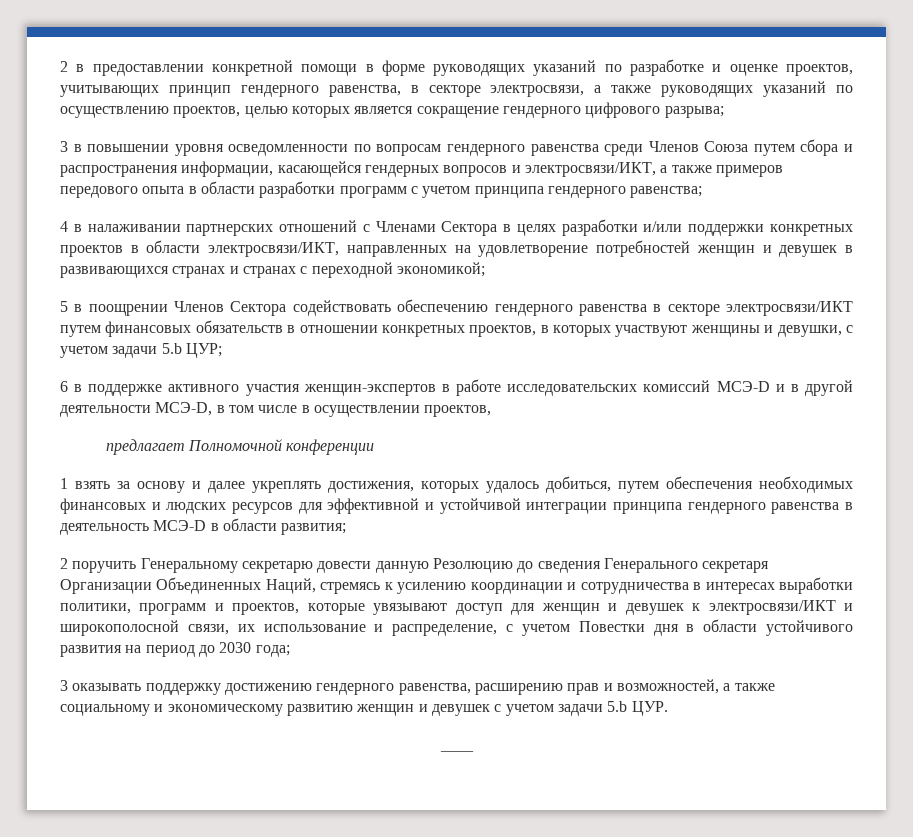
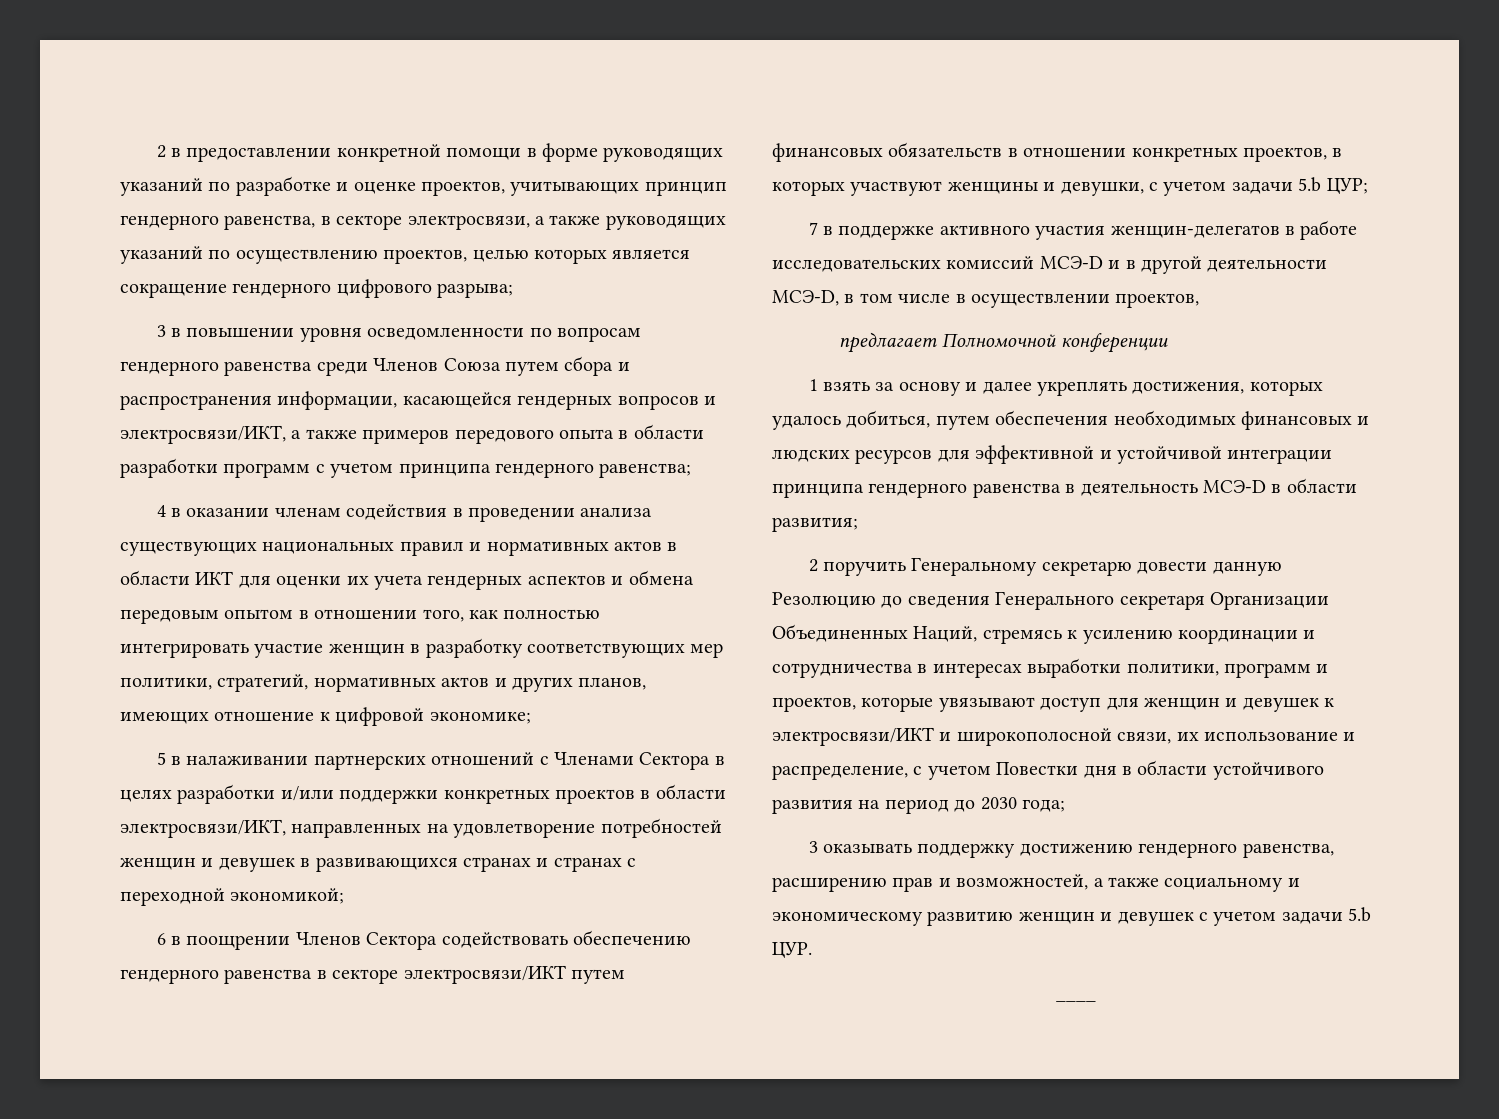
(82, 228) none -> [186,504,653,522] [120,541,678,556] [120,570,694,590] [120,609,601,624] [120,638,724,658] [120,674,647,692] [120,707,531,726] [156,752,181,765] оказании членам содействия в проведении анализа существующих национальных правил и нормативных актов в области ИКТ для оценки их учета гендерных аспектов и обмена передовым опытом в отношении того, как полностью интегрировать участие женщин в разработку соответствующих мер политики, стратегий, нормативных актов и других планов, имеющих отношение к цифровой экономике; // 5 в
[60,301,68,312] 5 -> [156,933,166,945] 6
[60,381,68,392] 6 -> [808,222,818,235] 7
[303,384,436,396] женщин-экспертов -> [1110,225,1280,238] женщин-делегатов

